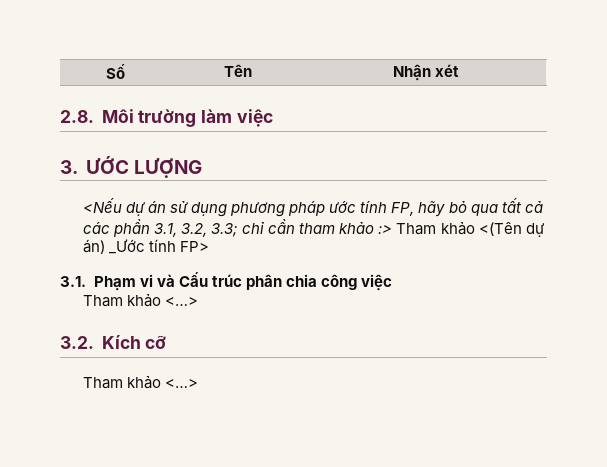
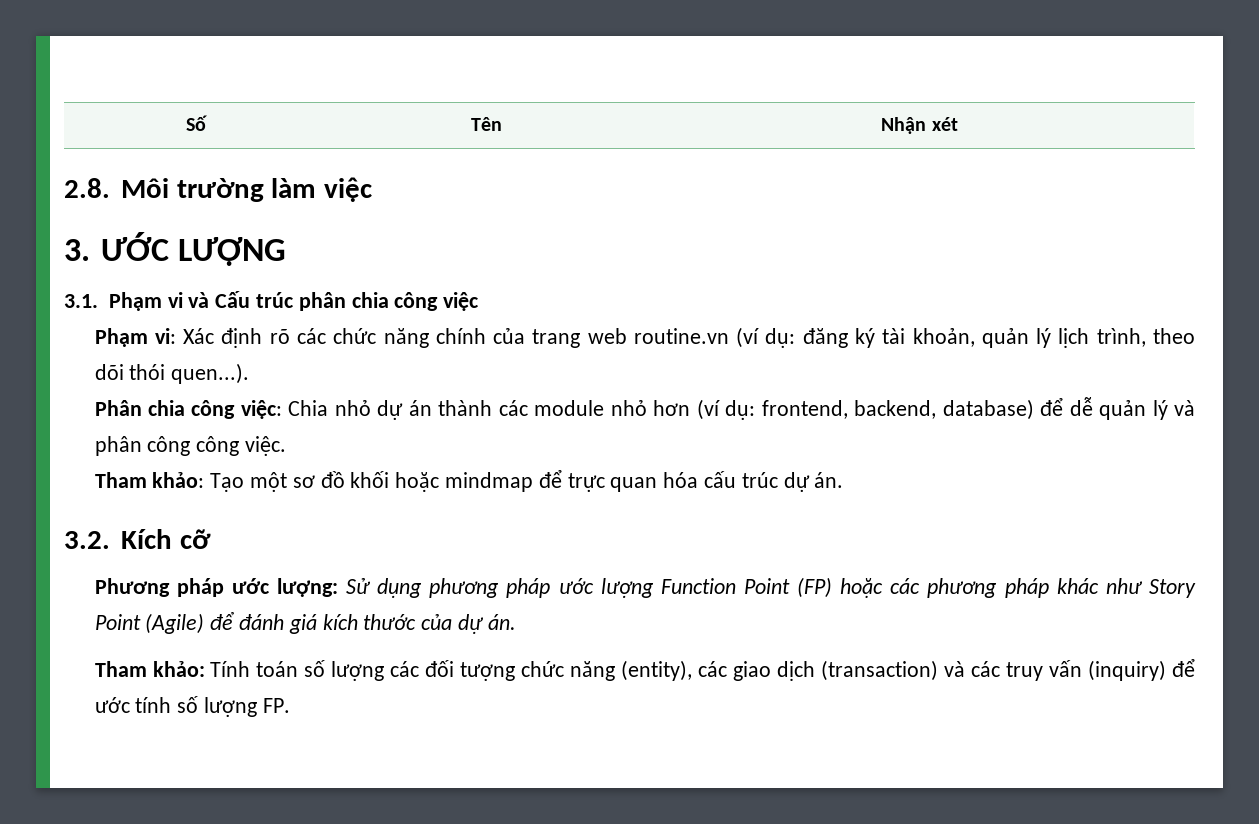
[82,198,543,217] [82,219,544,237] [82,239,210,254] // <Nếu dự án sử dụng phương pháp ước tính FP, hãy bỏ qua tất cả các phần 3.1, 3.2, 3.3; chỉ cần tham khảo :> Tham khảo <(Tên dự án) _Ước tính FP> -> (286, 251) none
[82,294,199,307] [60,335,167,349] [82,376,199,389] Tham khảo <…> // 3.2. Kích cỡ // Tham khảo <…> -> [94,327,1196,348] [94,363,250,384] [94,397,1195,420] [94,436,286,456] [94,470,844,492] [64,529,211,549] [94,577,1196,598] [94,612,516,634] [94,659,1196,681] [94,696,290,717] Phạm vi: Xác định rõ các chức năng chính của trang web routine.vn (ví dụ: đăng ký tài khoản, quản lý lịch trình, theo dõi thói quen...). // Phân chia công việc: Chia nhỏ dự án thành các module nhỏ hơn (ví dụ: frontend, backend, database) để dễ quản lý và phân công công việc. // Tham khảo: Tạo một sơ đồ khối hoặc mindmap để trực quan hóa cấu trúc dự án. // 3.2. Kích cỡ // Phương pháp ước lượng: Sử dụng phương pháp ước lượng Function Point (FP) hoặc các phương pháp khác như Story Point (Agile) để đánh giá kích thước của dự án. // Tham khảo: Tính toán số lượng các đối tượng chức năng (entity), các giao dịch (transaction) và các truy vấn (inquiry) để ước tính số lượng FP.

